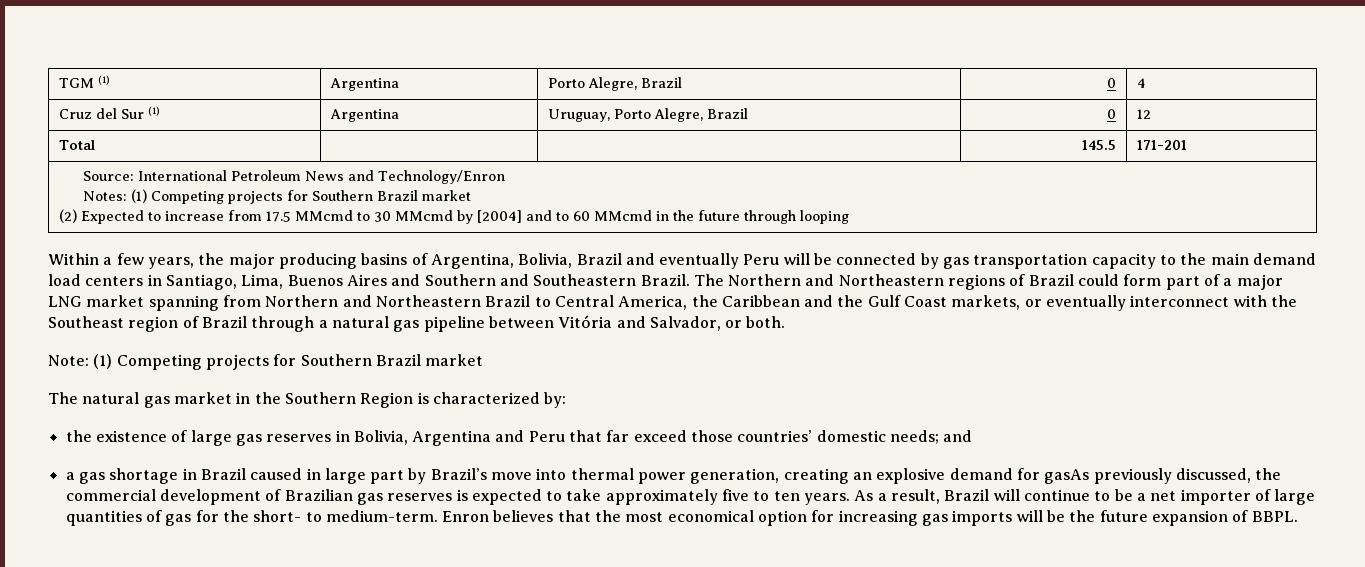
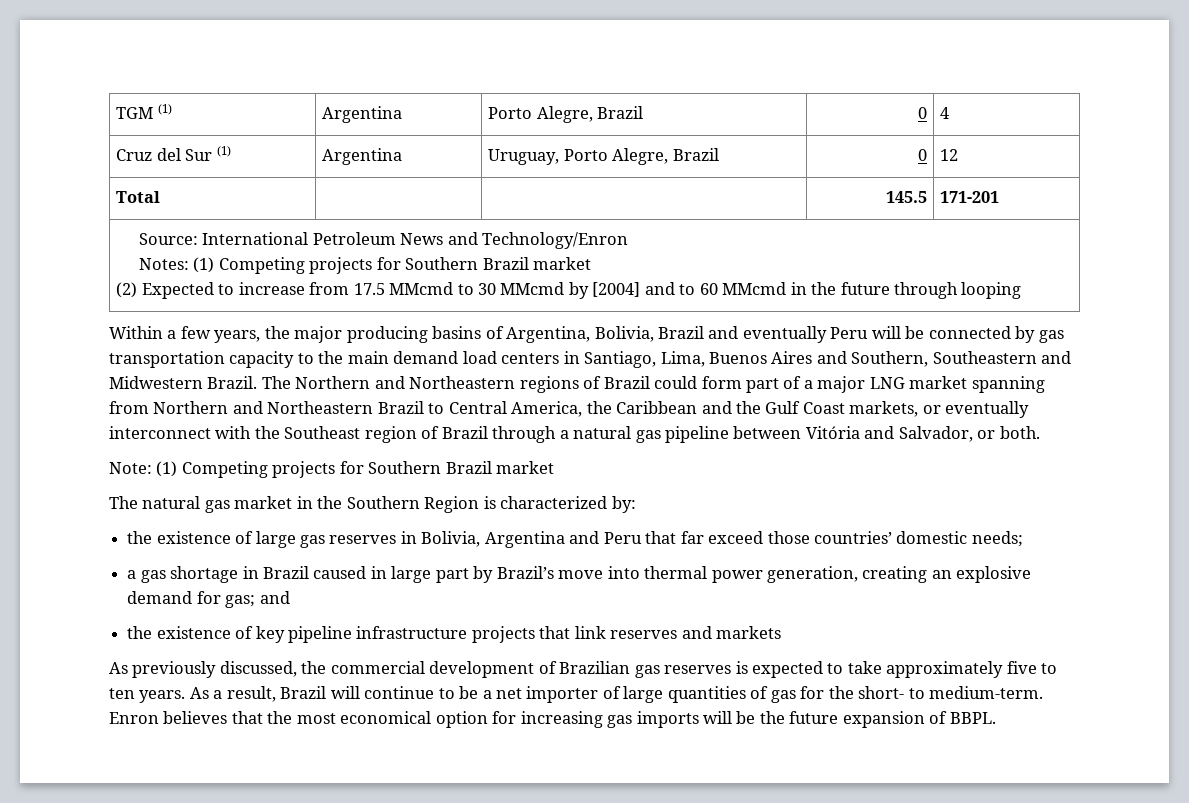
[424,274,637,286] Southern and Southeastern -> [851,351,1072,367] [109,376,203,389] Southern, Southeastern and Midwestern
[943,430,973,442] and -> (1023, 539) none
[1044,469,1090,484] gasAs -> [225,591,290,608] [127,626,782,643] [109,662,128,674] gas; and // the existence of key pipeline infrastructure projects that link reserves and markets // As

